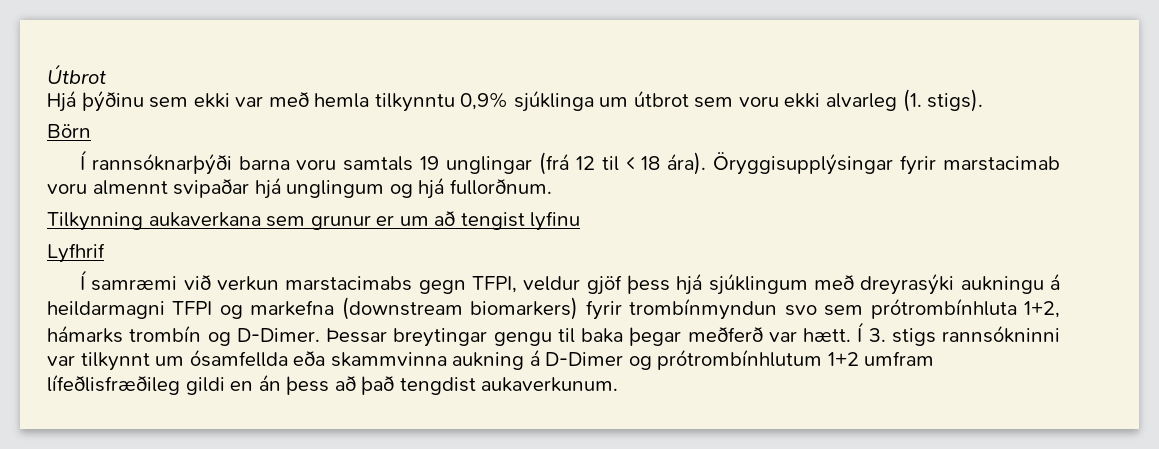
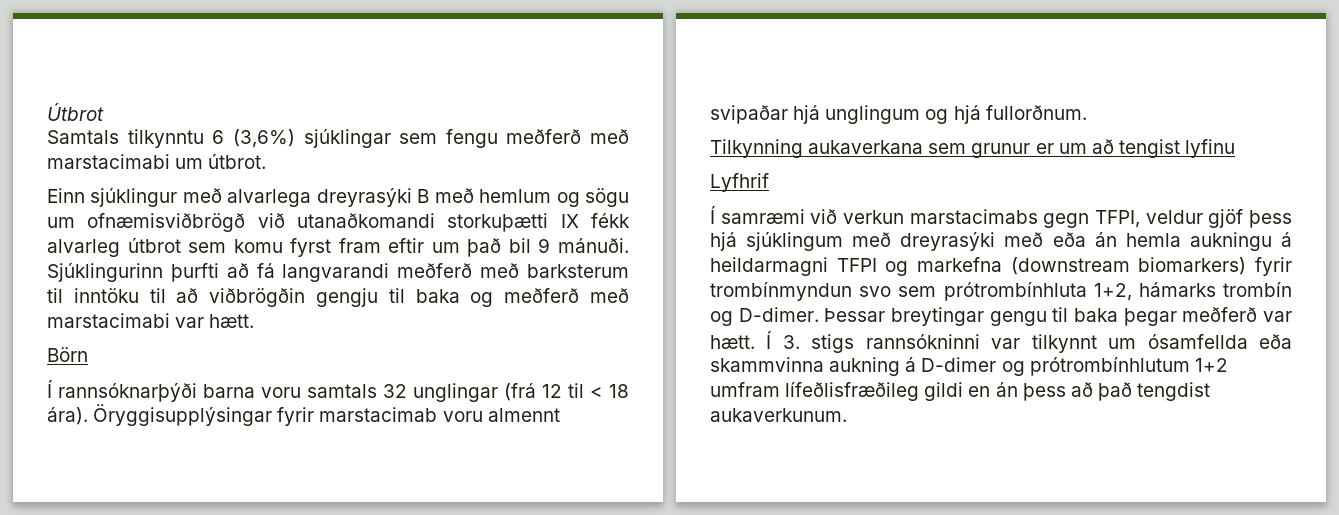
[47,89,984,112] Hjá þýðinu sem ekki var með hemla tilkynntu 0,9% sjúklinga um útbrot sem voru ekki alvarleg (1. stigs). -> [47,128,629,148] [47,153,267,169] [47,187,630,207] [47,213,630,232] [47,237,629,257] [47,262,630,282] [47,288,629,307] [47,313,255,328] Samtals tilkynntu 6 (3,6%) sjúklingar sem fengu meðferð með marstacimabi um útbrot. // Einn sjúklingur með alvarlega dreyrasýki B með hemlum og sögu um ofnæmisviðbrögð við utanaðkomandi storkuþætti IX fékk alvarleg útbrot sem komu fyrst fram eftir um það bil 9 mánuði. Sjúklingurinn þurfti að fá langvarandi meðferð með barksterum til inntöku til að viðbrögðin gengju til baka og meðferð með marstacimabi var hætt.
[420,156,440,170] 19 -> [383,384,407,398] 32
(955, 284) none -> [1004,232,1181,247] með eða án hemla
[236,328,320,342] D-Dimer. -> [738,307,819,322] D-dimer.
[545,352,624,366] D-Dimer -> [921,357,997,372] D-dimer

